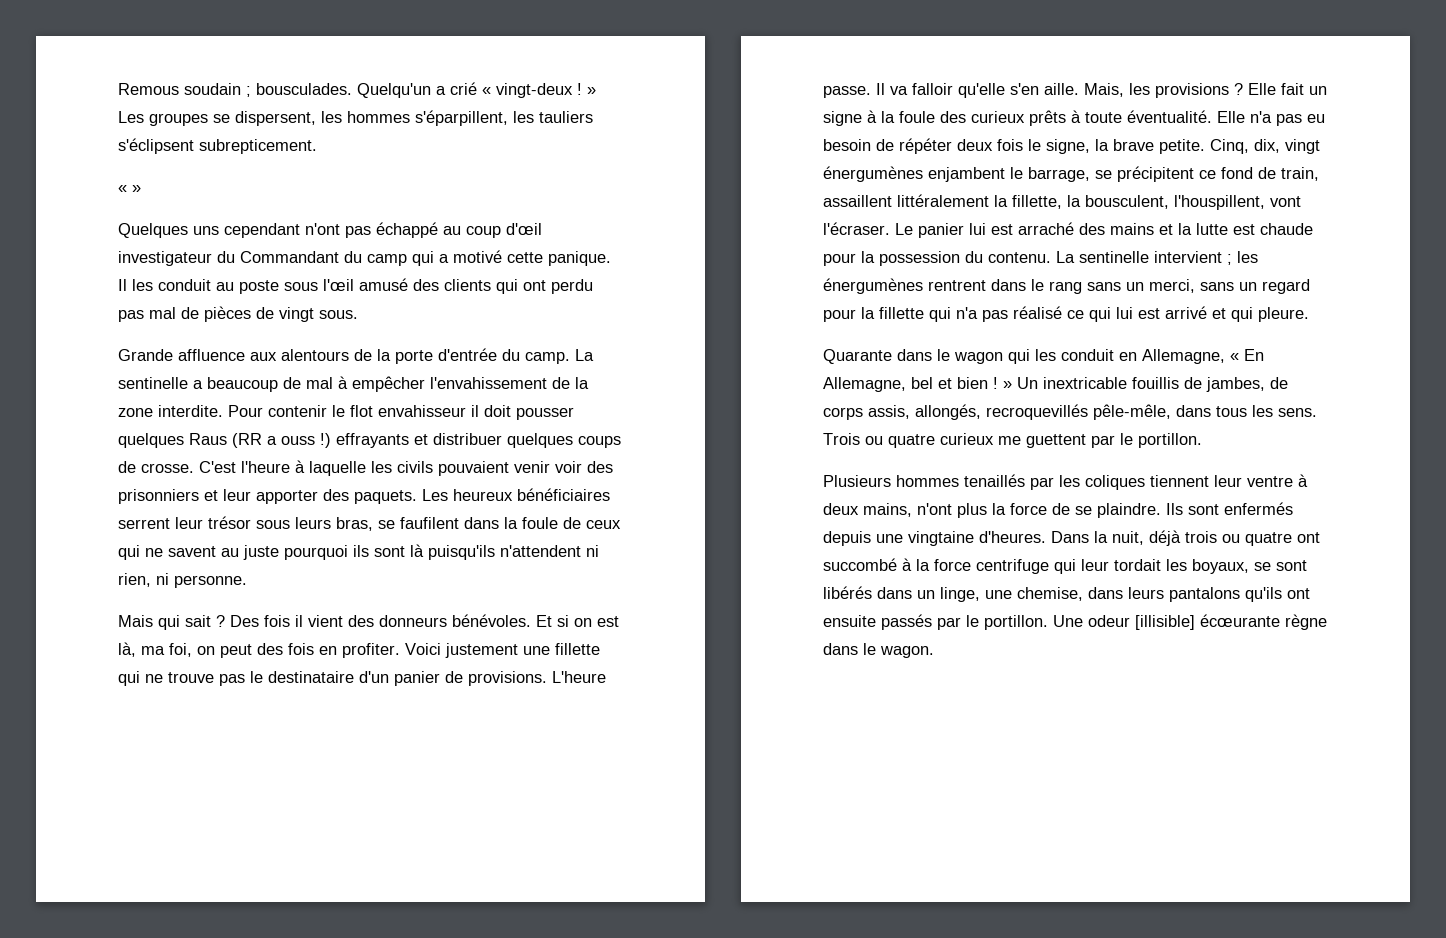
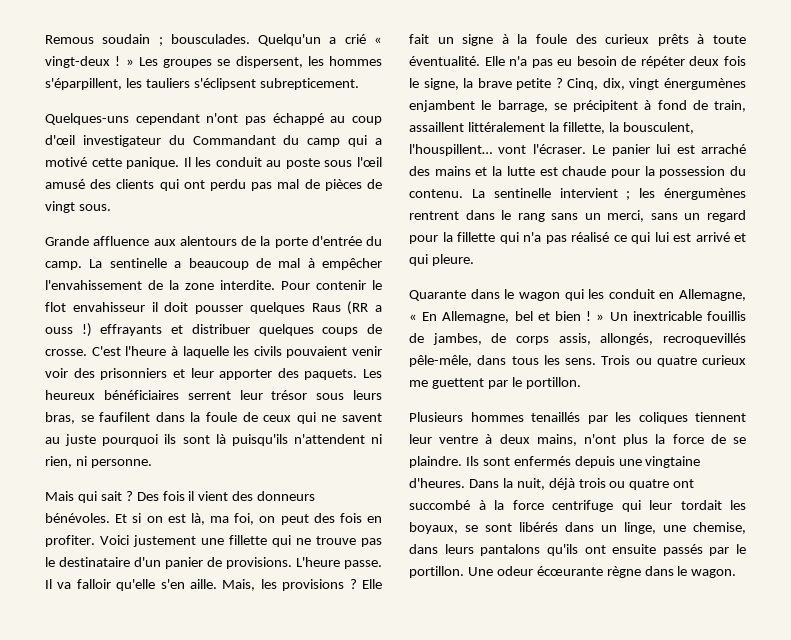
[118,185,141,193] [118,223,219,238] « » // Quelques uns -> [45,113,129,125] Quelques-uns
[1159,139,1205,154] petite. -> [516,78,563,90] petite ?
[1199,170,1216,179] ce -> [644,100,652,110] à
[1174,195,1265,210] l'houspillent, -> [409,144,492,156] l'houspillent…
[1135,615,1195,630] [illisible] -> (533, 571) none

